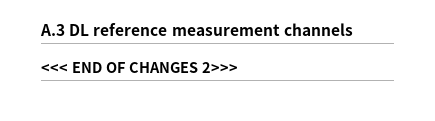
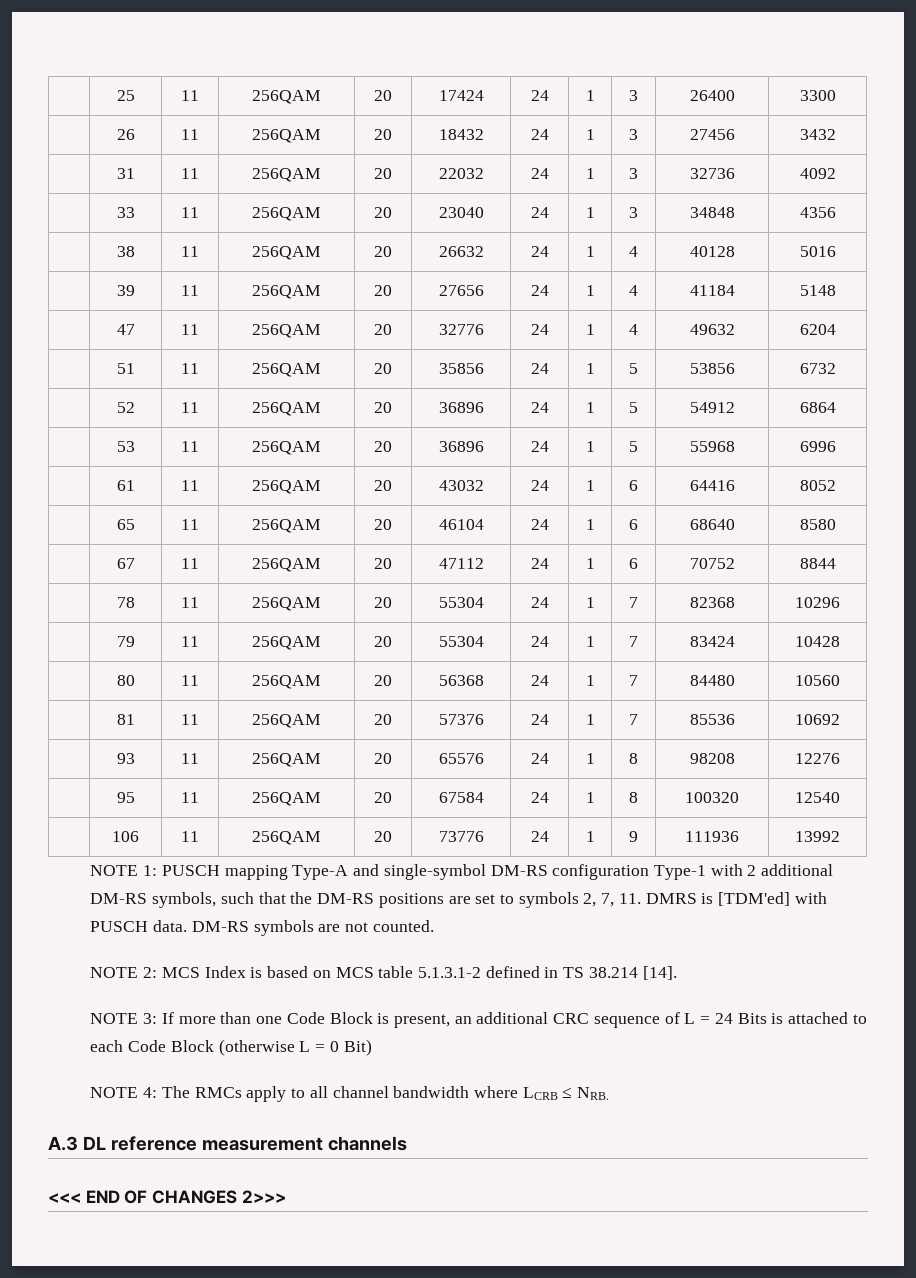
(40, 30) none -> [116,90,135,101] [181,90,199,101] [251,90,321,104] [374,90,392,101] [438,90,484,101] [530,90,549,101] [585,90,595,101] [629,90,638,101] [689,90,735,101] [799,90,836,101] [116,129,135,140] [181,129,199,140] [251,129,321,143] [374,129,392,140] [438,129,484,140] [530,129,549,140] [585,129,595,140] [629,129,638,140] [689,129,735,140] [799,129,836,140] [116,168,135,179] [181,168,199,179] [251,168,321,182] [374,168,392,179] [438,168,484,179] [530,168,549,179] [585,168,595,179] [629,168,638,179] [689,168,735,179] [799,168,836,179] [116,207,135,218] [181,207,199,218] [251,207,321,221] [374,207,392,218] [438,207,484,218] [530,207,549,218] [585,207,595,218] [629,207,638,218] [689,207,735,218] [799,207,836,218] [116,246,135,257] [181,246,199,257] [251,246,321,260] [374,246,392,257] [438,246,484,257] [530,246,549,257] [585,246,595,257] [629,246,638,257] [689,246,735,257] [799,246,836,257] [116,285,135,296] [181,285,199,296] [251,285,321,299] [374,285,392,296] [438,285,484,296] [530,285,549,296] [585,285,595,296] [629,285,638,296] [689,285,735,296] [799,285,836,296] [116,324,135,335] [181,324,199,335] [251,324,321,338] [374,324,392,335] [438,324,484,335] [530,324,549,335] [585,324,595,335] [629,324,638,335] [689,324,735,335] [799,324,836,335] [116,363,135,374] [181,363,199,374] [251,363,321,377] [374,363,392,374] [438,363,484,374] [530,363,549,374] [585,363,595,374] [629,363,638,374] [689,363,735,374] [799,363,836,374] [116,402,135,413] [181,402,199,413] [251,402,321,416] [374,402,392,413] [438,402,484,413] [530,402,549,413] [585,402,595,413] [629,402,638,413] [689,402,735,413] [799,402,836,413] [116,441,135,452] [181,441,199,452] [251,441,321,455] [374,441,392,452] [438,441,484,452] [530,441,549,452] [585,441,595,452] [629,441,638,452] [689,441,735,452] [799,441,836,452] [116,480,135,491] [181,480,199,491] [251,480,321,494] [374,480,392,491] [438,480,484,491] [530,480,549,491] [585,480,595,491] [629,480,638,491] [689,480,735,491] [799,480,836,491] [116,519,135,530] [181,519,199,530] [251,519,321,533] [374,519,392,530] [438,519,484,530] [530,519,549,530] [585,519,595,530] [629,519,638,530] [689,519,735,530] [799,519,836,530] [116,558,135,569] [181,558,199,569] [251,558,321,572] [374,558,392,569] [438,558,484,569] [530,558,549,569] [585,558,595,569] [629,558,638,569] [689,558,735,569] [799,558,836,569] [116,597,135,608] [181,597,199,608] [251,597,321,611] [374,597,392,608] [438,597,484,608] [530,597,549,608] [585,597,595,608] [629,597,638,608] [689,597,735,608] [795,597,840,608] [116,636,135,647] [181,636,199,647] [251,636,321,650] [374,636,392,647] [438,636,484,647] [530,636,549,647] [585,636,595,647] [629,636,638,647] [689,636,735,647] [795,636,840,647] [116,675,135,686] [181,675,199,686] [251,675,321,689] [374,675,392,686] [438,675,484,686] [530,675,549,686] [585,675,595,686] [629,675,638,686] [689,675,735,686] [795,675,840,686] [116,714,135,725] [181,714,199,725] [251,714,321,728] [374,714,392,725] [438,714,484,725] [530,714,549,725] [585,714,595,725] [629,714,638,725] [689,714,735,725] [795,714,840,725] [116,753,135,764] [181,753,199,764] [251,753,321,767] [374,753,392,764] [438,753,484,764] [530,753,549,764] [585,753,595,764] [629,753,638,764] [689,753,735,764] [795,753,840,764] [116,792,135,803] [181,792,199,803] [251,792,321,806] [374,792,392,803] [438,792,484,803] [530,792,549,803] [585,792,595,803] [629,792,638,803] [685,792,739,803] [795,792,840,803] [112,831,139,842] [181,831,199,842] [251,831,321,845] [374,831,392,842] [438,831,484,842] [530,831,549,842] [585,831,595,842] [629,831,638,842] [685,831,739,842] [795,831,840,842] [90,864,834,880] [90,892,827,908] [90,920,434,936] [90,966,677,980] [90,1012,867,1028] [90,1039,372,1056] [90,1086,610,1102] | 25 | 11 | 256QAM | 20 | 17424 | 24 | 1 | 3 | 26400 | 3300 // | 26 | 11 | 256QAM | 20 | 18432 | 24 | 1 | 3 | 27456 | 3432 // | 31 | 11 | 256QAM | 20 | 22032 | 24 | 1 | 3 | 32736 | 4092 // | 33 | 11 | 256QAM | 20 | 23040 | 24 | 1 | 3 | 34848 | 4356 // | 38 | 11 | 256QAM | 20 | 26632 | 24 | 1 | 4 | 40128 | 5016 // | 39 | 11 | 256QAM | 20 | 27656 | 24 | 1 | 4 | 41184 | 5148 // | 47 | 11 | 256QAM | 20 | 32776 | 24 | 1 | 4 | 49632 | 6204 // | 51 | 11 | 256QAM | 20 | 35856 | 24 | 1 | 5 | 53856 | 6732 // | 52 | 11 | 256QAM | 20 | 36896 | 24 | 1 | 5 | 54912 | 6864 // | 53 | 11 | 256QAM | 20 | 36896 | 24 | 1 | 5 | 55968 | 6996 // | 61 | 11 | 256QAM | 20 | 43032 | 24 | 1 | 6 | 64416 | 8052 // | 65 | 11 | 256QAM | 20 | 46104 | 24 | 1 | 6 | 68640 | 8580 // | 67 | 11 | 256QAM | 20 | 47112 | 24 | 1 | 6 | 70752 | 8844 // | 78 | 11 | 256QAM | 20 | 55304 | 24 | 1 | 7 | 82368 | 10296 // | 79 | 11 | 256QAM | 20 | 55304 | 24 | 1 | 7 | 83424 | 10428 // | 80 | 11 | 256QAM | 20 | 56368 | 24 | 1 | 7 | 84480 | 10560 // | 81 | 11 | 256QAM | 20 | 57376 | 24 | 1 | 7 | 85536 | 10692 // | 93 | 11 | 256QAM | 20 | 65576 | 24 | 1 | 8 | 98208 | 12276 // | 95 | 11 | 256QAM | 20 | 67584 | 24 | 1 | 8 | 100320 | 12540 // | 106 | 11 | 256QAM | 20 | 73776 | 24 | 1 | 9 | 111936 | 13992 // NOTE 1: PUSCH mapping Type-A and single-symbol DM-RS configuration Type-1 with 2 additional DM-RS symbols, such that the DM-RS positions are set to symbols 2, 7, 11. DMRS is [TDM'ed] with PUSCH data. DM-RS symbols are not counted. // NOTE 2: MCS Index is based on MCS table 5.1.3.1-2 defined in TS 38.214 [14]. // NOTE 3: If more than one Code Block is present, an additional CRC sequence of L = 24 Bits is attached to each Code Block (otherwise L = 0 Bit) // NOTE 4: The RMCs apply to all channel bandwidth where LCRB ≤ NRB. //

